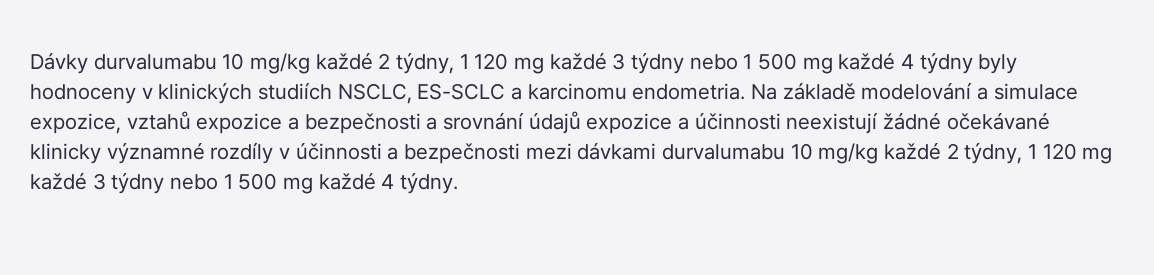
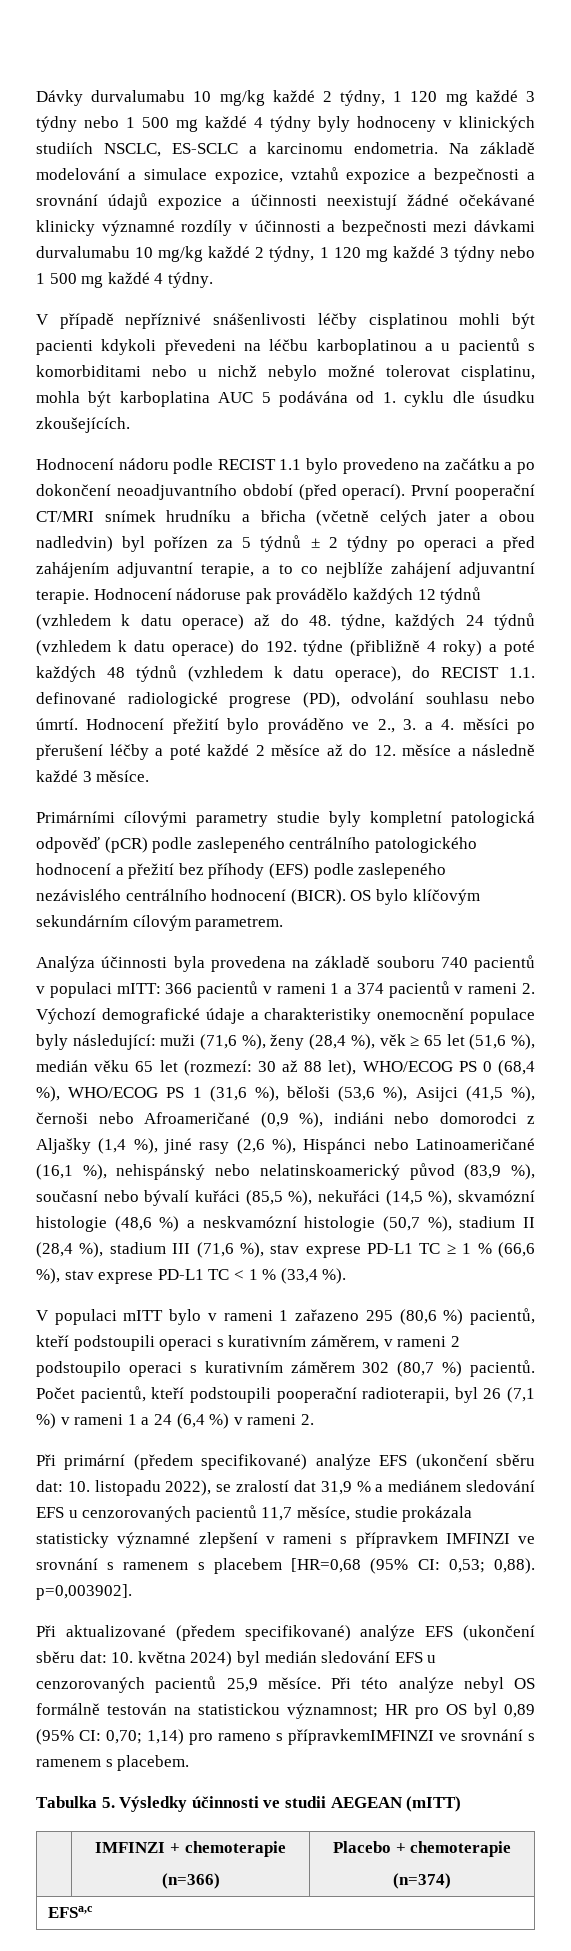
(459, 183) none -> [36,313,535,329] [36,338,535,355] [36,365,535,381] [36,391,535,407] [36,417,130,433] [36,458,536,474] [36,484,535,500] [36,510,535,526] [36,535,535,552] [36,562,535,578] [36,587,482,604] [36,613,535,630] [36,640,536,656] [36,665,536,682] [36,692,535,708] [36,718,535,734] [36,744,535,760] [36,770,150,782] [36,811,535,827] [36,837,477,853] [36,863,447,879] [36,889,480,905] [36,915,284,931] [36,955,535,972] [36,981,535,998] [36,1008,535,1024] [36,1034,535,1050] [36,1060,535,1076] [36,1086,535,1102] [36,1112,535,1128] [36,1138,535,1154] [36,1163,535,1180] [36,1190,535,1206] [36,1216,535,1232] [36,1242,535,1258] [36,1268,347,1284] [36,1308,535,1325] [36,1335,460,1351] [36,1360,535,1377] [36,1386,535,1403] [36,1413,314,1429] [36,1454,535,1470] [36,1480,535,1496] [36,1505,473,1522] [36,1532,535,1548] [36,1558,535,1574] [36,1584,132,1600] [36,1625,535,1641] [36,1651,437,1667] [36,1676,535,1693] [36,1703,535,1719] [36,1729,535,1745] [36,1755,190,1771] [36,1796,462,1812] [95,1841,286,1857] [161,1873,220,1889] [332,1841,512,1857] [393,1873,451,1889] [47,1906,93,1918] // V případě nepříznivé snášenlivosti léčby cisplatinou mohli být pacienti kdykoli převedeni na léčbu karboplatinou a u pacientů s komorbiditami nebo u nichž nebylo možné tolerovat cisplatinu, mohla být karboplatina AUC 5 podávána od 1. cyklu dle úsudku zkoušejících. // Hodnocení nádoru podle RECIST 1.1 bylo provedeno na začátku a po dokončení neoadjuvantního období (před operací). První pooperační CT/MRI snímek hrudníku a břicha (včetně celých jater a obou nadledvin) byl pořízen za 5 týdnů ± 2 týdny po operaci a před zahájením adjuvantní terapie, a to co nejblíže zahájení adjuvantní terapie. Hodnocení nádoruse pak provádělo každých 12 týdnů (vzhledem k datu operace) až do 48. týdne, každých 24 týdnů (vzhledem k datu operace) do 192. týdne (přibližně 4 roky) a poté každých 48 týdnů (vzhledem k datu operace), do RECIST 1.1. definované radiologické progrese (PD), odvolání souhlasu nebo úmrtí. Hodnocení přežití bylo prováděno ve 2., 3. a 4. měsíci po přerušení léčby a poté každé 2 měsíce až do 12. měsíce a následně každé 3 měsíce. // Primárními cílovými parametry studie byly kompletní patologická odpověď (pCR) podle zaslepeného centrálního patologického hodnocení a přežití bez příhody (EFS) podle zaslepeného nezávislého centrálního hodnocení (BICR). OS bylo klíčovým sekundárním cílovým parametrem. // Analýza účinnosti byla provedena na základě souboru 740 pacientů v populaci mITT: 366 pacientů v rameni 1 a 374 pacientů v rameni 2. Výchozí demografické údaje a charakteristiky onemocnění populace byly následující: muži (71,6 %), ženy (28,4 %), věk ≥ 65 let (51,6 %), medián věku 65 let (rozmezí: 30 až 88 let), WHO/ECOG PS 0 (68,4 %), WHO/ECOG PS 1 (31,6 %), běloši (53,6 %), Asijci (41,5 %), černoši nebo Afroameričané (0,9 %), indiáni nebo domorodci z Aljašky (1,4 %), jiné rasy (2,6 %), Hispánci nebo Latinoameričané (16,1 %), nehispánský nebo nelatinskoamerický původ (83,9 %), současní nebo bývalí kuřáci (85,5 %), nekuřáci (14,5 %), skvamózní histologie (48,6 %) a neskvamózní histologie (50,7 %), stadium II (28,4 %), stadium III (71,6 %), stav exprese PD-L1 TC ≥ 1 % (66,6 %), stav exprese PD-L1 TC < 1 % (33,4 %). // V populaci mITT bylo v rameni 1 zařazeno 295 (80,6 %) pacientů, kteří podstoupili operaci s kurativním záměrem, v rameni 2 podstoupilo operaci s kurativním záměrem 302 (80,7 %) pacientů. Počet pacientů, kteří podstoupili pooperační radioterapii, byl 26 (7,1 %) v rameni 1 a 24 (6,4 %) v rameni 2. // Při primární (předem specifikované) analýze EFS (ukončení sběru dat: 10. listopadu 2022), se zralostí dat 31,9 % a mediánem sledování EFS u cenzorovaných pacientů 11,7 měsíce, studie prokázala statisticky významné zlepšení v rameni s přípravkem IMFINZI ve srovnání s ramenem s placebem [HR=0,68 (95% CI: 0,53; 0,88). p=0,003902]. // Při aktualizované (předem specifikované) analýze EFS (ukončení sběru dat: 10. května 2024) byl medián sledování EFS u cenzorovaných pacientů 25,9 měsíce. Při této analýze nebyl OS formálně testován na statistickou významnost; HR pro OS byl 0,89 (95% CI: 0,70; 1,14) pro rameno s přípravkemIMFINZI ve srovnání s ramenem s placebem. // Tabulka 5. Výsledky účinnosti ve studii AEGEAN (mITT) // | IMFINZI + chemoterapie // (n=366) | Placebo + chemoterapie // (n=374) // EFSa,c

